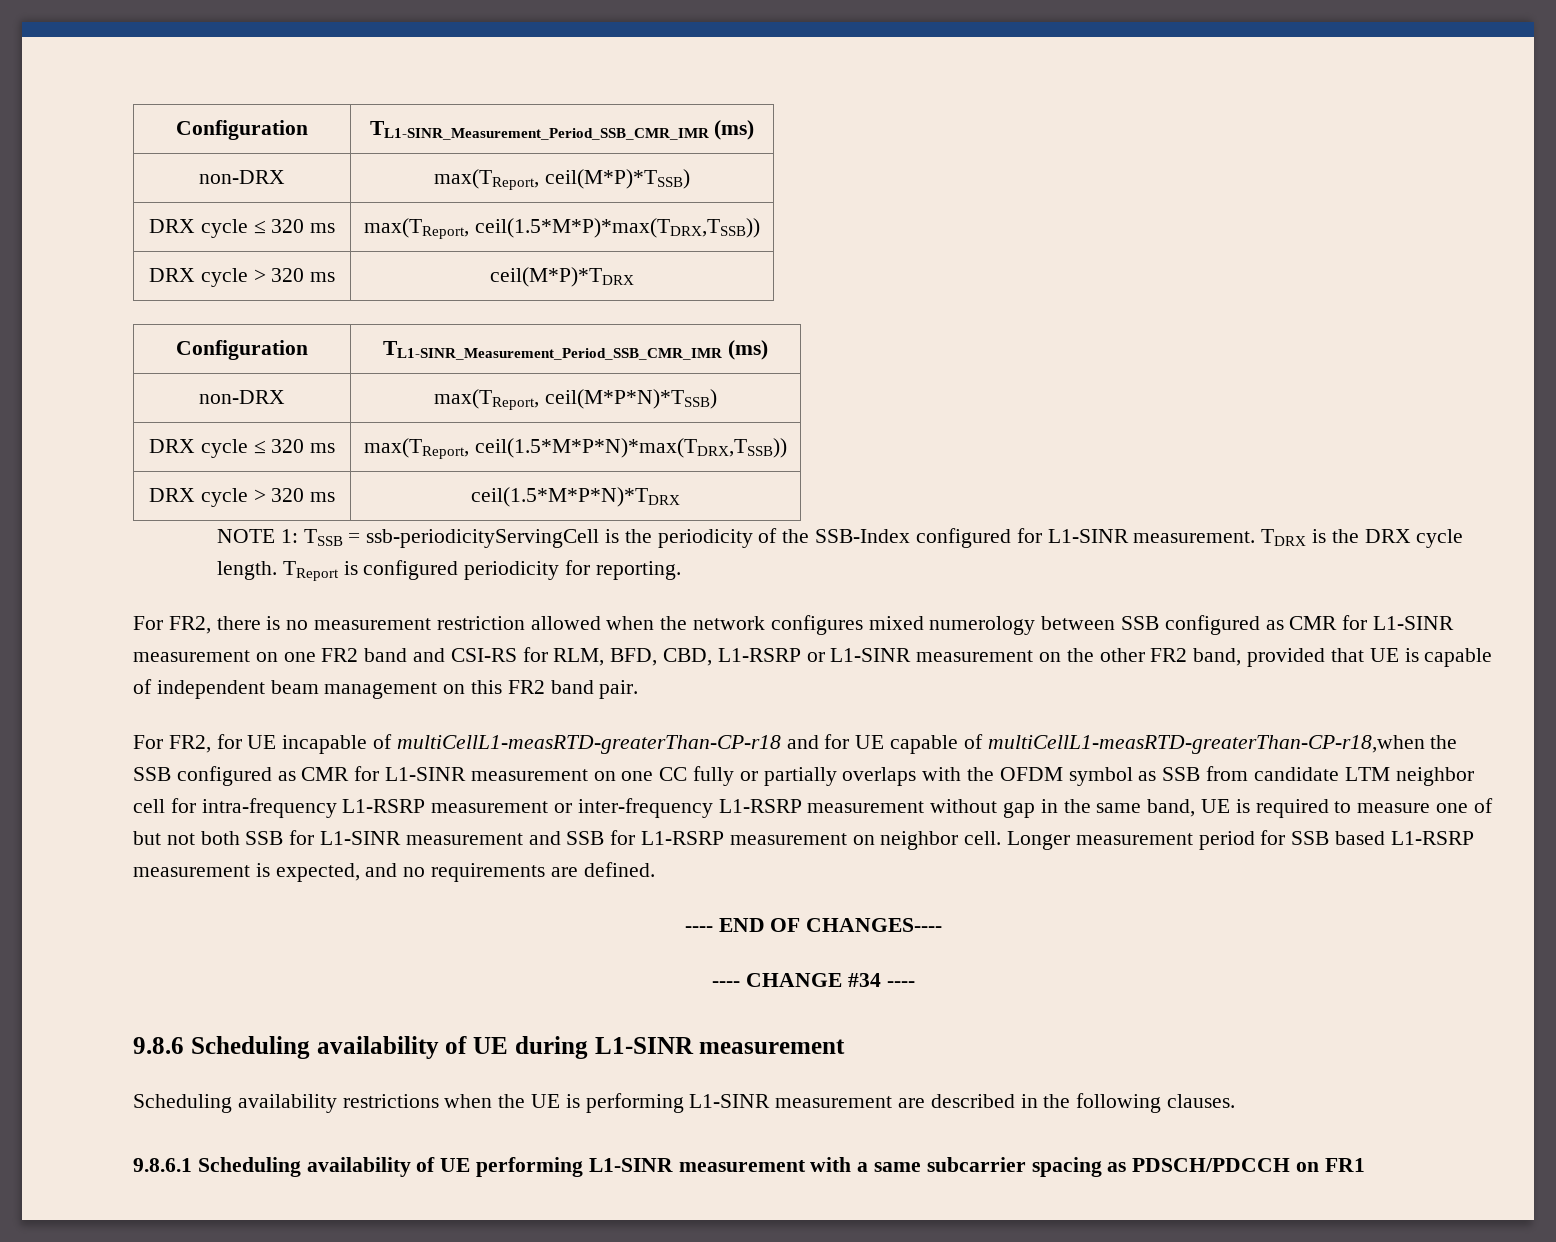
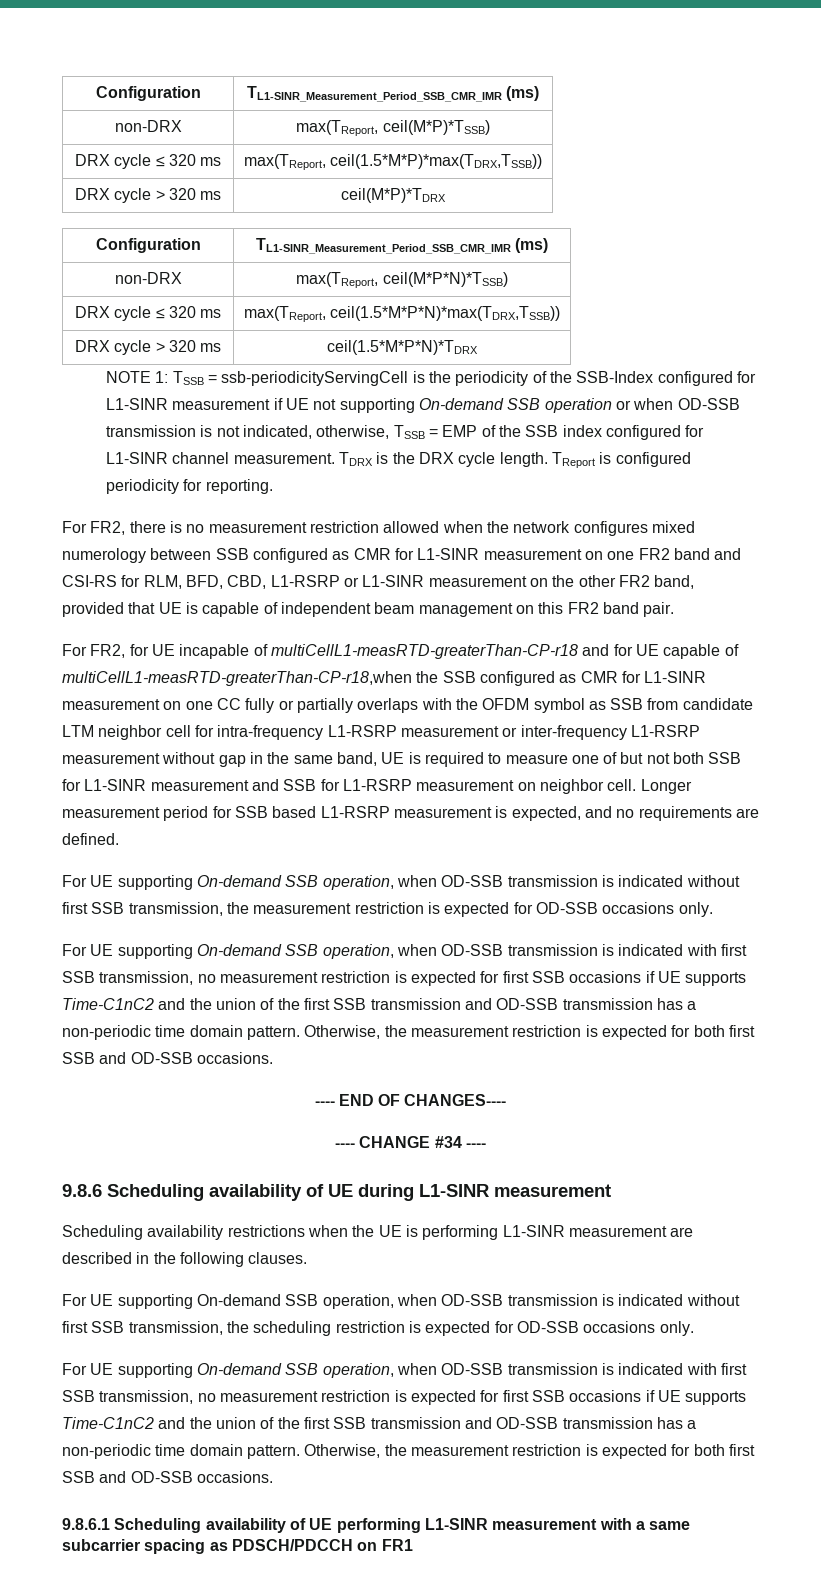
(1129, 536) none -> [172,398,740,413] [106,425,705,440] [106,452,230,464] measurement if UE not supporting On-demand SSB operation or when OD-SSB transmission is not indicated, otherwise, TSSB = EMP of the SSB index configured for L1-SINR channel
(655, 869) none -> [62,875,740,890] [62,902,713,917] [62,944,747,959] [62,971,747,986] [62,998,697,1010] [62,1025,755,1040] [62,1052,273,1064] // For UE supporting On-demand SSB operation, when OD-SSB transmission is indicated without first SSB transmission, the measurement restriction is expected for OD-SSB occasions only. // For UE supporting On-demand SSB operation, when OD-SSB transmission is indicated with first SSB transmission, no measurement restriction is expected for first SSB occasions if UE supports Time-C1nC2 and the union of the first SSB transmission and OD-SSB transmission has a non-periodic time domain pattern. Otherwise, the measurement restriction is expected for both first SSB and OD-SSB occasions.
(1236, 1101) none -> [62,1294,740,1309] [62,1321,694,1336] [62,1363,747,1378] [62,1390,747,1405] [62,1417,697,1429] [62,1444,755,1459] [62,1471,273,1483] // For UE supporting On-demand SSB operation, when OD-SSB transmission is indicated without first SSB transmission, the scheduling restriction is expected for OD-SSB occasions only. // For UE supporting On-demand SSB operation, when OD-SSB transmission is indicated with first SSB transmission, no measurement restriction is expected for first SSB occasions if UE supports Time-C1nC2 and the union of the first SSB transmission and OD-SSB transmission has a non-periodic time domain pattern. Otherwise, the measurement restriction is expected for both first SSB and OD-SSB occasions.

